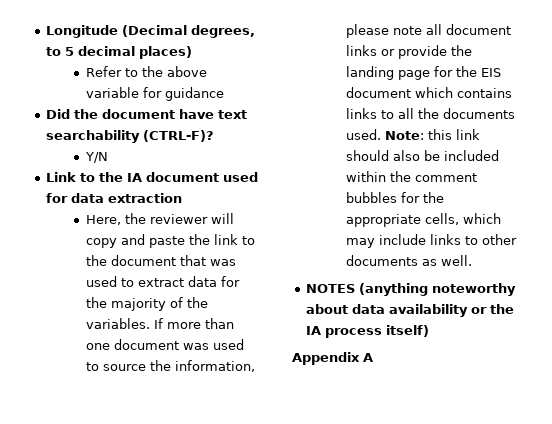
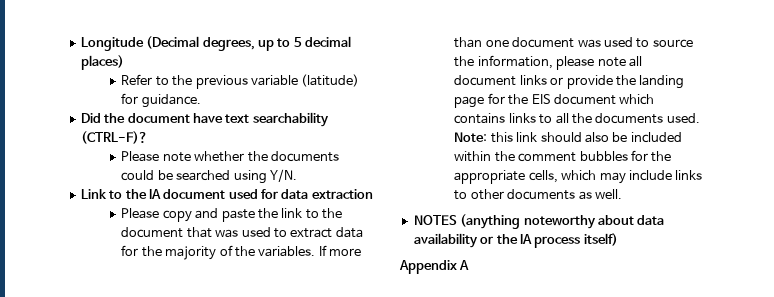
(256, 31) none -> [257,40,274,51] up
[167,66,208,77] [86,87,225,101] above variable for guidance -> [195,74,360,89] [121,93,201,108] previous variable (latitude) for guidance.
[85,152,109,163] Y/N -> [121,151,339,162] [121,169,297,184] Please note whether the documents could be searched using Y/N.
[86,213,235,225] Here, the reviewer will -> [121,208,160,219] Please

